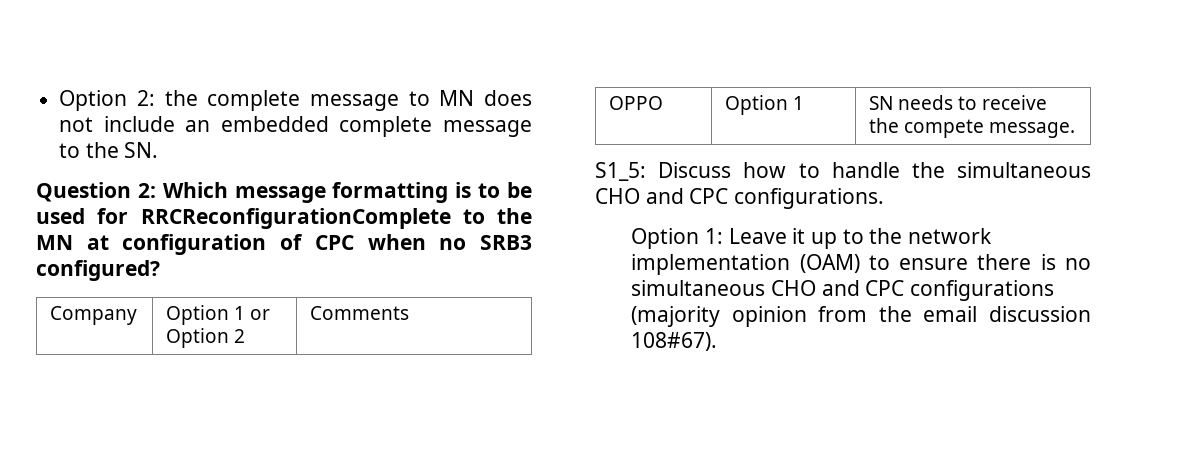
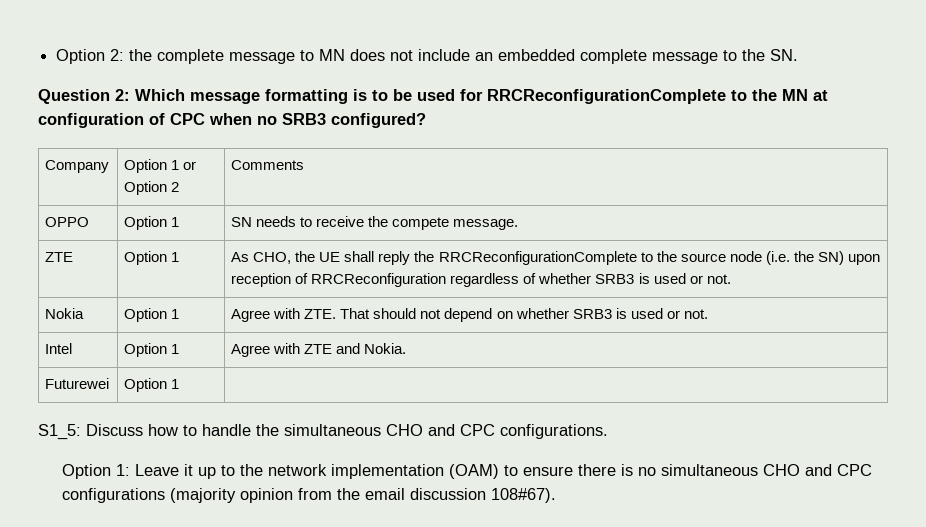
(1076, 130) none -> [45,252,74,262] [124,251,180,265] [231,251,880,265] [231,273,731,287] [45,308,85,319] [124,308,180,322] [231,308,708,322] [45,343,73,354] [124,343,180,357] [231,343,407,357] [45,378,110,389] [124,378,180,392] // ZTE | Option 1 | As CHO, the UE shall reply the RRCReconfigurationComplete to the source node (i.e. the SN) upon reception of RRCReconfiguration regardless of whether SRB3 is used or not. // Nokia | Option 1 | Agree with ZTE. That should not depend on whether SRB3 is used or not. // Intel | Option 1 | Agree with ZTE and Nokia. // Futurewei | Option 1 |

